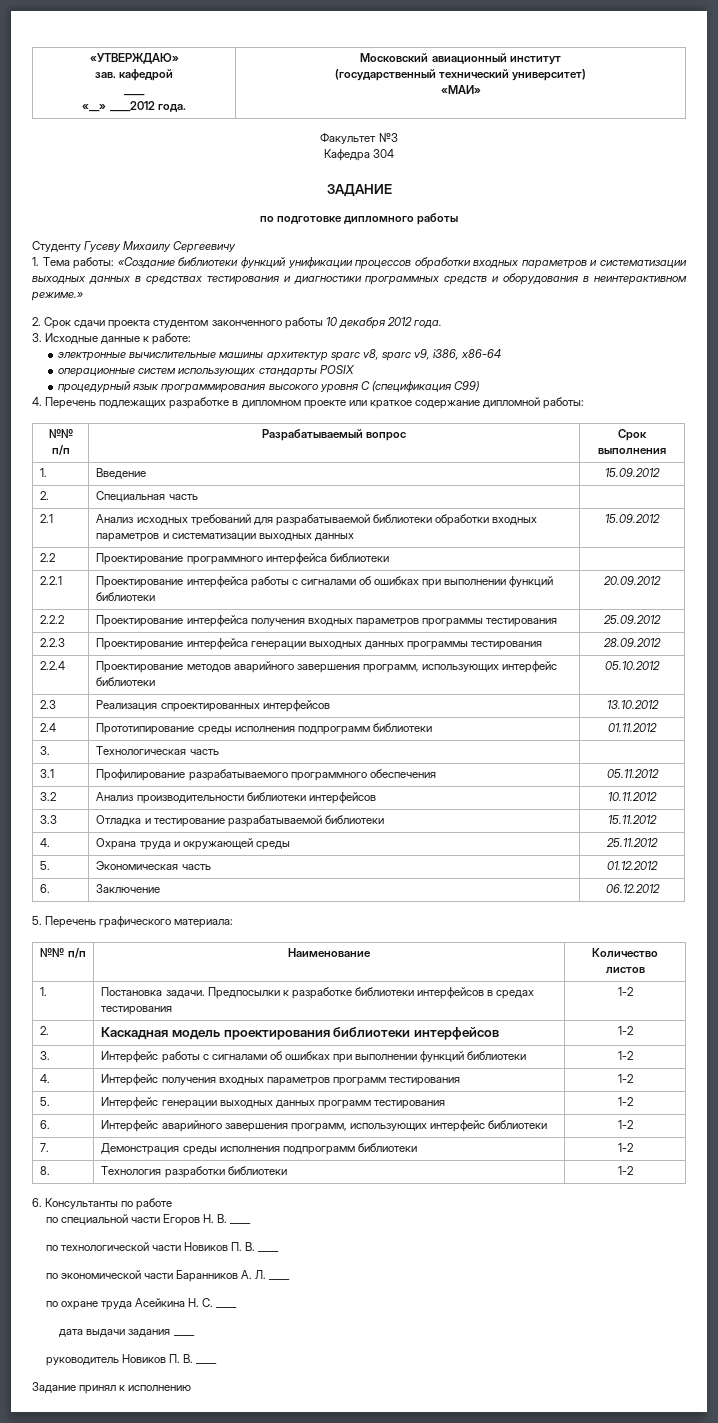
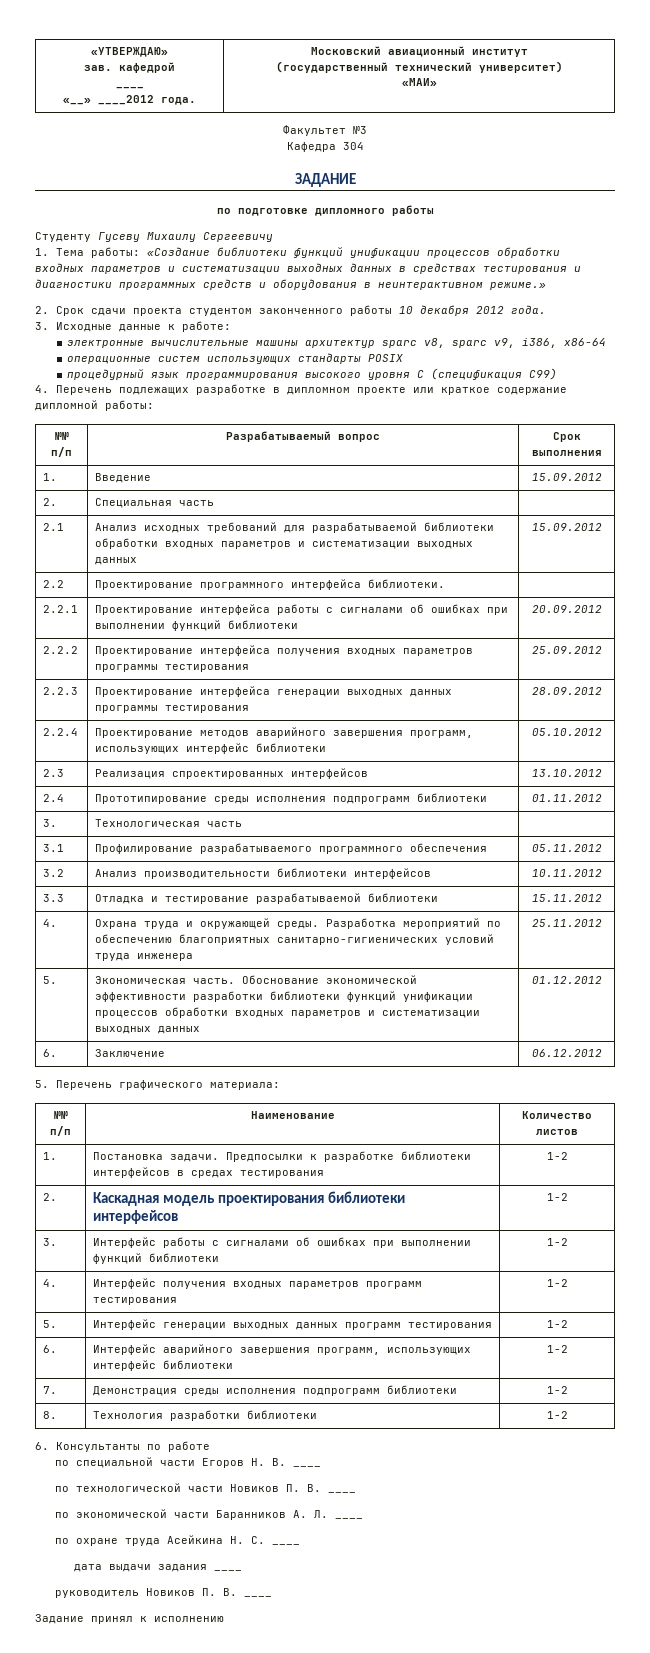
[329,553,389,562] библиотеки -> [367,579,445,588] библиотеки.
[255,841,290,850] [606,838,658,847] [40,861,51,870] [96,861,211,870] среды | 25.11.2012 // 5. | Экономическая часть -> [276,918,501,929] [94,934,494,945] [94,953,193,961] [531,919,602,927] [42,976,57,984] [94,975,417,984] [94,991,473,1002] [94,1007,480,1018] [94,1026,200,1034] среды. Разработка мероприятий по обеспечению благоприятных санитарно-гигиенических условий труда инженера | 25.11.2012 // 5. | Экономическая часть. Обоснование экономической эффективности разработки библиотеки функций унификации процессов обработки входных параметров и систематизации выходных данных

